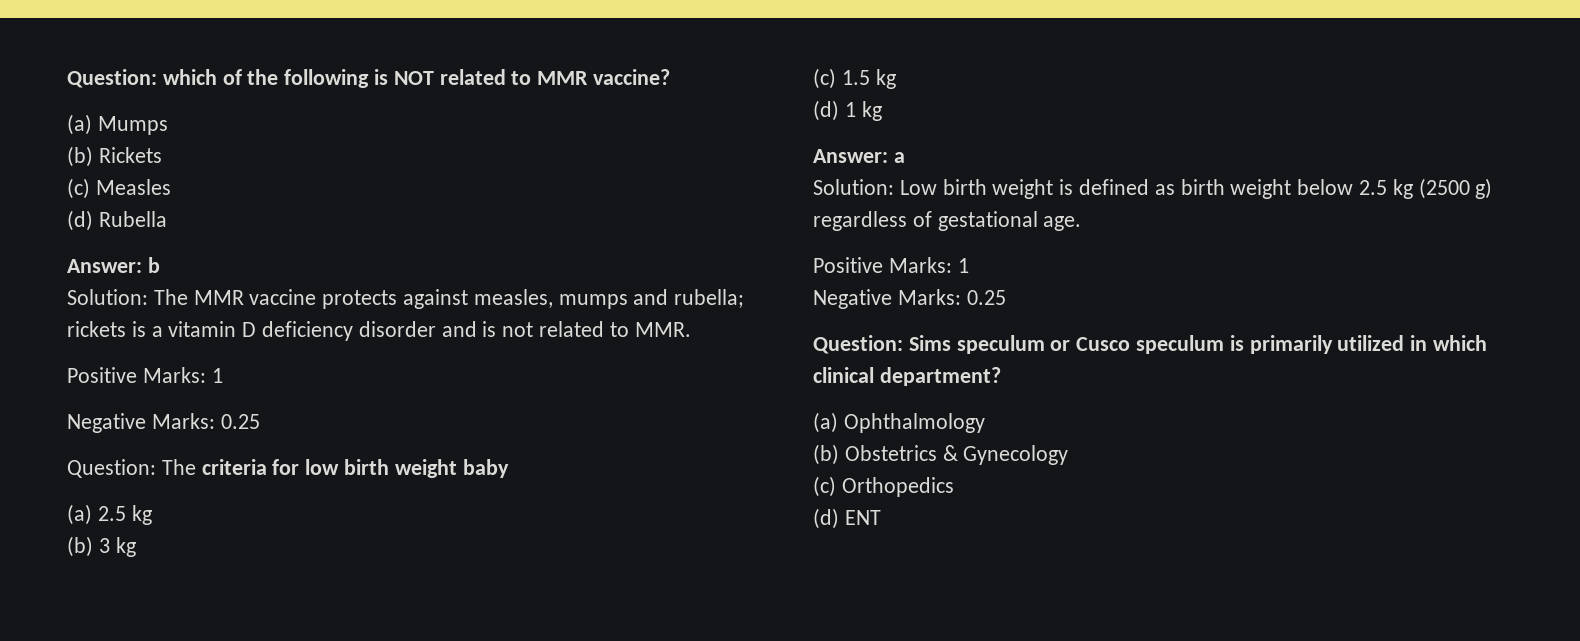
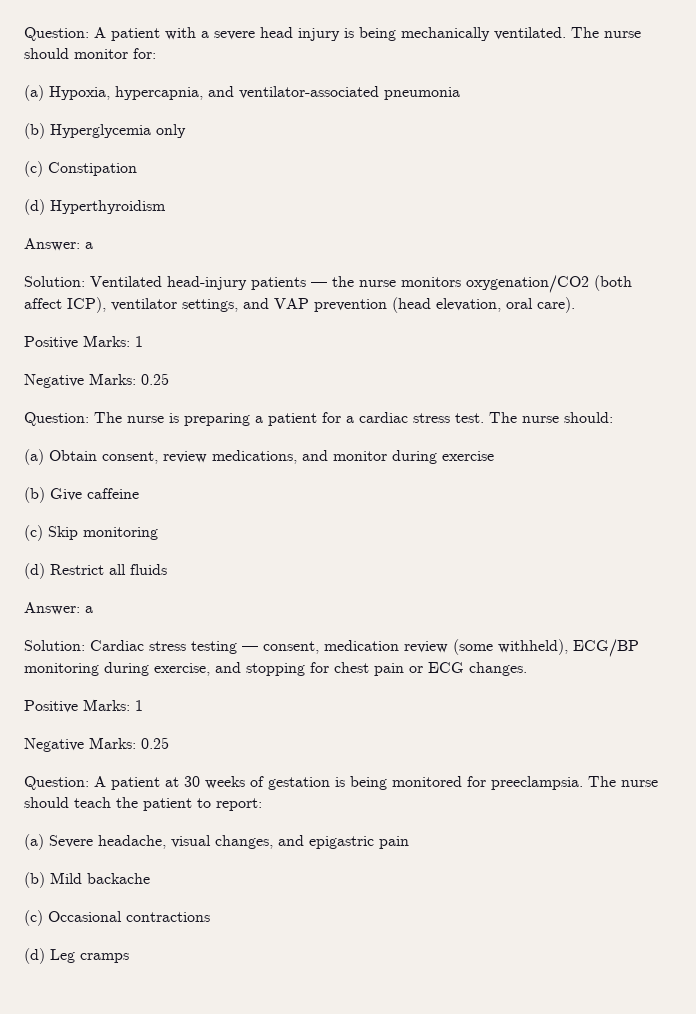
[67,69,671,88] [67,114,168,135] [67,146,162,167] [67,178,171,199] [67,210,167,231] [67,257,160,273] [67,289,745,309] [67,321,691,341] Question: which of the following is NOT related to MMR vaccine? // (a) Mumps // (b) Rickets // (c) Measles // (d) Rubella // Answer: b // Solution: The MMR vaccine protects against measles, mumps and rubella; rickets is a vitamin D deficiency disorder and is not related to MMR. -> [24,27,641,41] [24,48,156,59] [24,85,460,101] [24,123,186,139] [24,161,137,177] [24,199,166,215] [24,238,93,251] [24,275,632,293] [24,297,575,313] Question: A patient with a severe head injury is being mechanically ventilated. The nurse should monitor for: // (a) Hypoxia, hypercapnia, and ventilator-associated pneumonia // (b) Hyperglycemia only // (c) Constipation // (d) Hyperthyroidism // Answer: a // Solution: Ventilated head-injury patients — the nurse monitors oxygenation/CO2 (both affect ICP), ventilator settings, and VAP prevention (head elevation, oral care).
[201,459,509,478] [67,504,152,525] [67,536,136,557] [813,68,896,89] [813,100,882,121] [813,149,905,163] [813,178,1493,199] [813,211,1082,231] [813,257,969,273] [813,289,1006,309] [813,335,1488,354] [813,367,1001,386] [813,412,985,433] [813,444,1069,465] [813,476,954,497] [813,508,881,529] criteria for low birth weight baby // (a) 2.5 kg // (b) 3 kg // (c) 1.5 kg // (d) 1 kg // Answer: a // Solution: Low birth weight is defined as birth weight below 2.5 kg (2500 g) regardless of gestational age. // Positive Marks: 1 // Negative Marks: 0.25 // Question: Sims speculum or Cusco speculum is primarily utilized in which clinical department? // (a) Ophthalmology // (b) Obstetrics & Gynecology // (c) Orthopedics // (d) ENT -> [127,412,613,426] [24,449,494,465] [24,487,139,503] [24,525,158,541] [24,563,167,579] [24,602,93,615] [24,639,639,657] [24,662,527,676] [24,699,143,713] [24,737,169,752] [24,776,658,790] [24,797,262,811] [24,834,409,850] [24,872,150,888] [24,910,210,926] [24,948,129,964] nurse is preparing a patient for a cardiac stress test. The nurse should: // (a) Obtain consent, review medications, and monitor during exercise // (b) Give caffeine // (c) Skip monitoring // (d) Restrict all fluids // Answer: a // Solution: Cardiac stress testing — consent, medication review (some withheld), ECG/BP monitoring during exercise, and stopping for chest pain or ECG changes. // Positive Marks: 1 // Negative Marks: 0.25 // Question: A patient at 30 weeks of gestation is being monitored for preeclampsia. The nurse should teach the patient to report: // (a) Severe headache, visual changes, and epigastric pain // (b) Mild backache // (c) Occasional contractions // (d) Leg cramps

